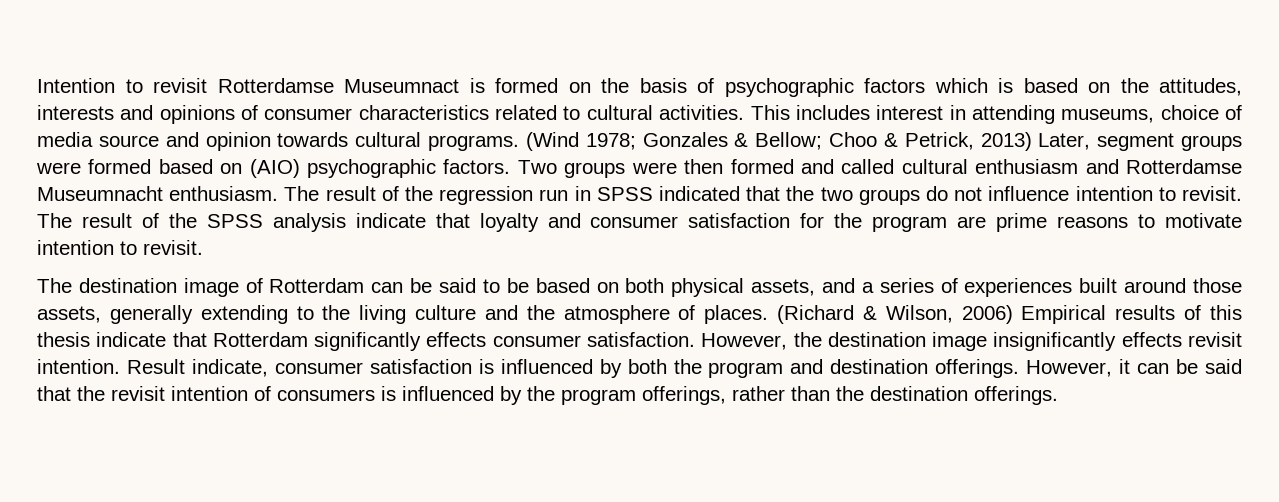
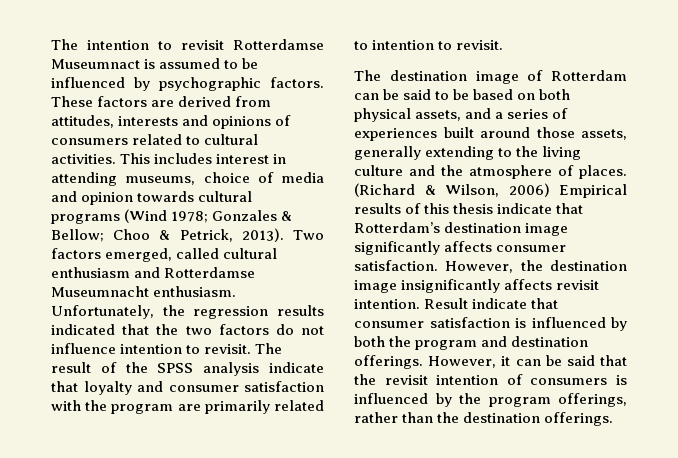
[37,78,115,93] Intention -> [51,39,149,50] The intention
[495,78,1149,97] formed on the basis of psychographic factors which is based on the -> [159,58,259,69] [51,77,324,91] [51,96,272,107] assumed to be influenced by psychographic factors. These factors are derived from
[264,105,489,120] consumer characteristics -> [51,138,128,145] consumers
[98,135,159,147] source -> (324, 177) none
[428,135,519,151] programs. -> [51,214,120,224] programs
[980,132,1242,151] [36,159,834,178] 2013) Later, segment groups were formed based on (AIO) psychographic factors. Two groups were then formed and -> [241,228,324,242] [51,248,173,262] 2013). Two factors emerged,
[284,186,653,205] The result of the regression run in SPSS -> [51,305,325,319] Unfortunately, the regression results
[858,189,920,205] groups -> [218,324,269,335] factors
[800,213,825,228] for -> [51,400,81,411] with
[996,213,1242,232] prime reasons to motivate -> [204,400,324,414] [354,41,368,50] primarily related to
[212,332,487,351] Rotterdam significantly effects -> [354,222,569,236] [354,241,493,255] Rotterdam’s destination image significantly affects
[1121,332,1182,347] effects -> [504,279,553,290] affects
[191,359,268,377] indicate, -> [472,298,559,309] indicate that

